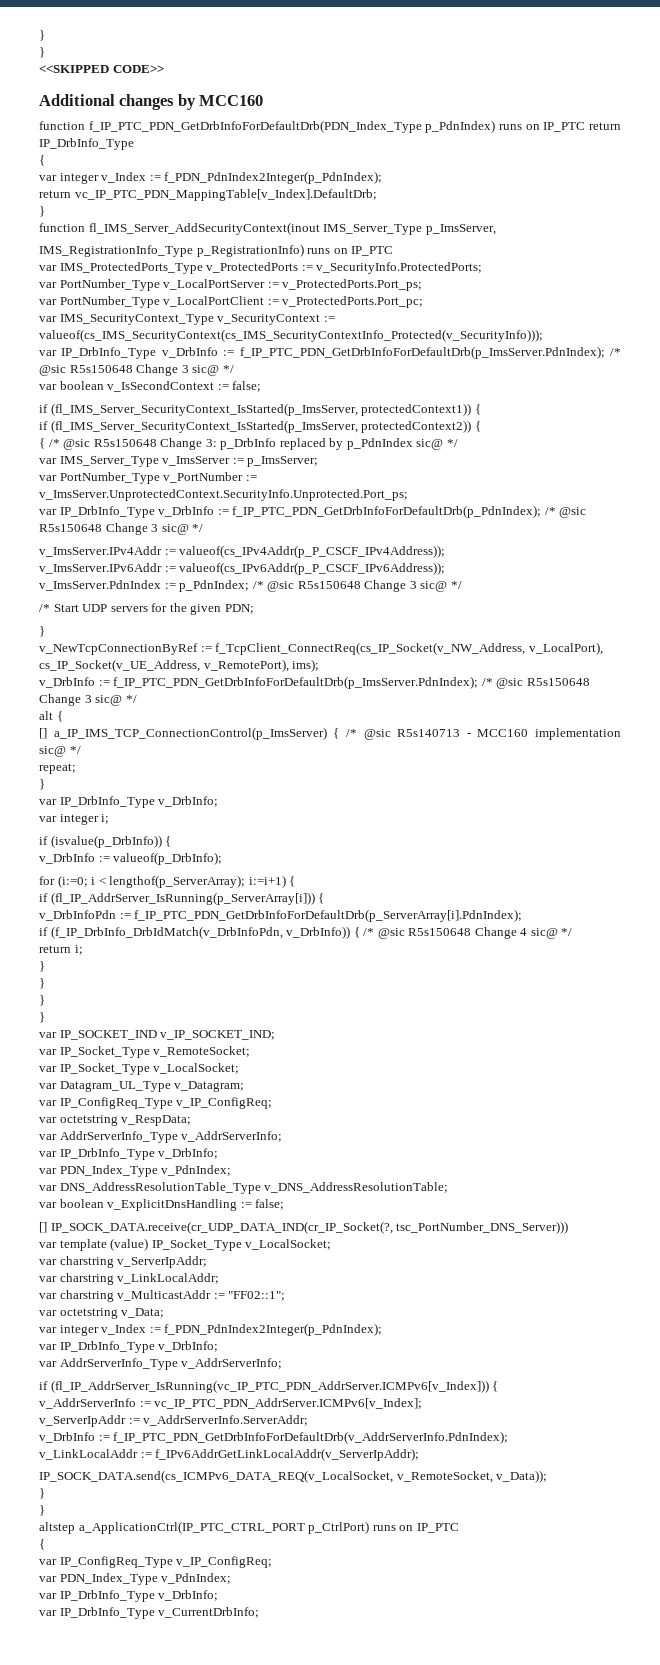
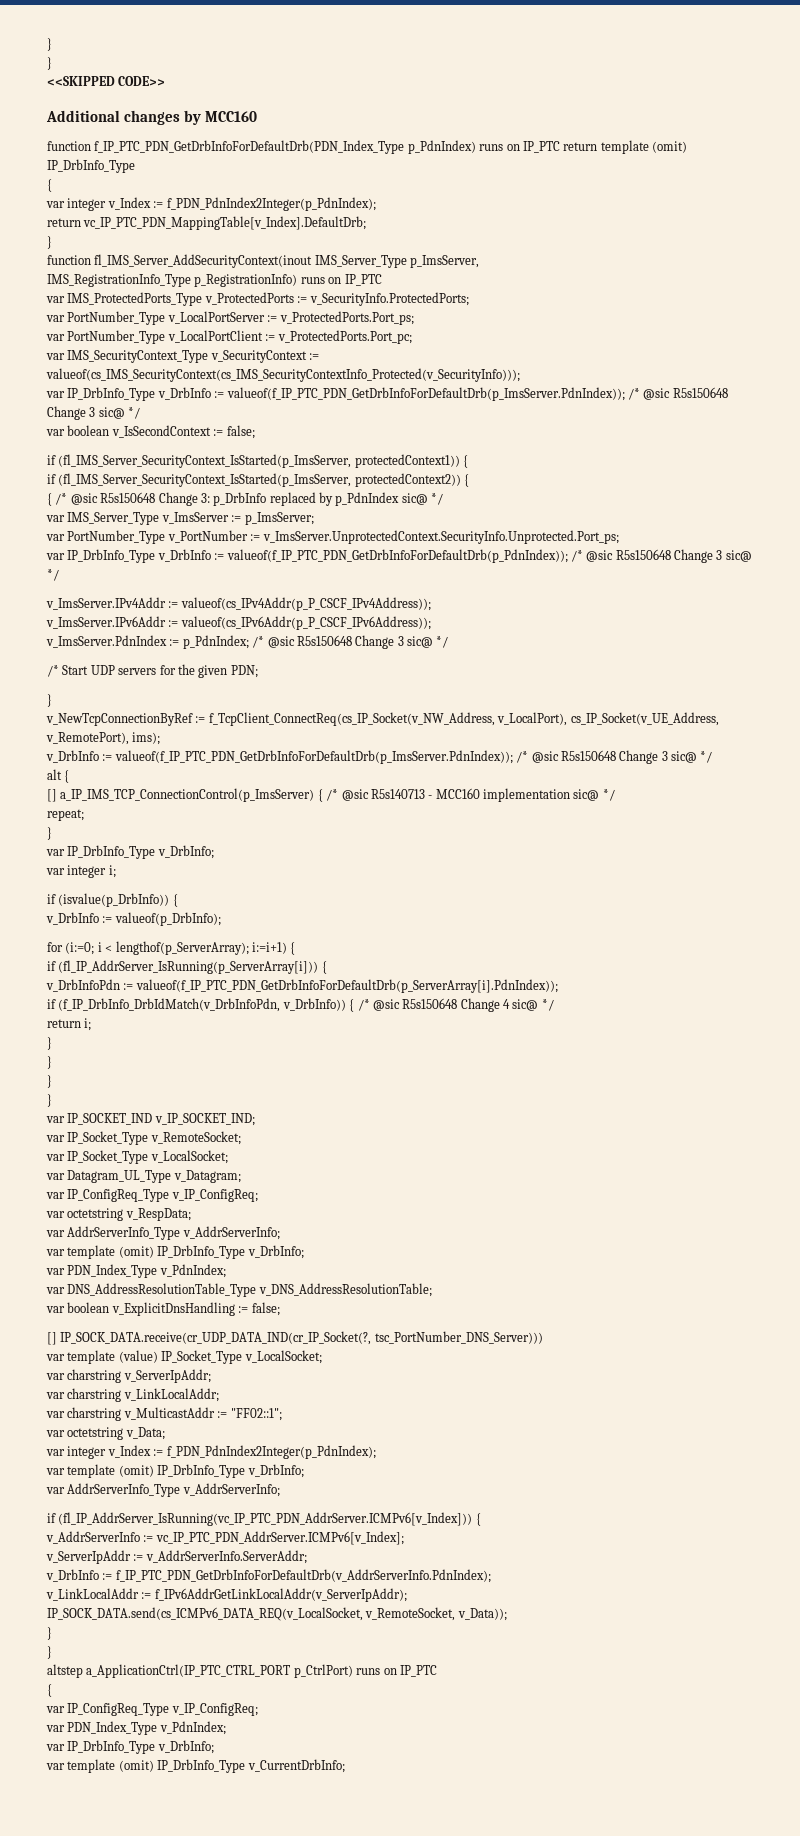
(622, 126) none -> [600,140,687,154] template (omit)
[239,346,605,359] f_IP_PTC_PDN_GetDrbInfoForDefaultDrb(p_ImsServer.PdnIndex); -> [226,387,625,401] valueof(f_IP_PTC_PDN_GetDrbInfoForDefaultDrb(p_ImsServer.PdnIndex));
[232,505,542,518] f_IP_PTC_PDN_GetDrbInfoForDefaultDrb(p_PdnIndex); -> [226,549,568,563] valueof(f_IP_PTC_PDN_GetDrbInfoForDefaultDrb(p_PdnIndex));
[113,676,479,689] f_IP_PTC_PDN_GetDrbInfoForDefaultDrb(p_ImsServer.PdnIndex); -> [114,750,513,764] valueof(f_IP_PTC_PDN_GetDrbInfoForDefaultDrb(p_ImsServer.PdnIndex));
[134,909,523,922] f_IP_PTC_PDN_GetDrbInfoForDefaultDrb(p_ServerArray[i].PdnIndex); -> [135,979,558,993] valueof(f_IP_PTC_PDN_GetDrbInfoForDefaultDrb(p_ServerArray[i].PdnIndex));
(57, 1154) none -> [67,1245,154,1259] template (omit)
(57, 1347) none -> [67,1464,154,1478] template (omit)
(57, 1613) none -> [67,1759,154,1773] template (omit)

